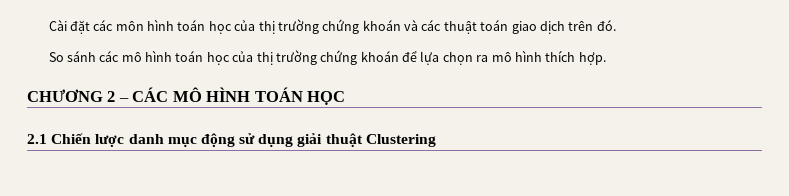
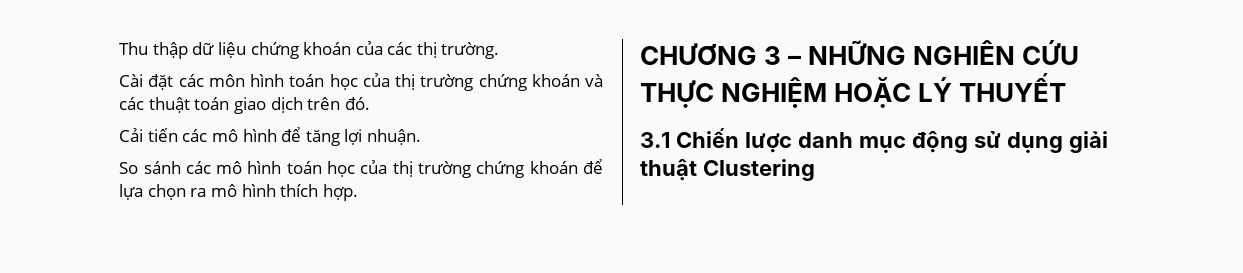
(48, 25) none -> [119,41,500,59] Thu thập dữ liệu chứng khoán của các thị trường. //
(616, 25) none -> [119,127,421,146] // Cải tiến các mô hình để tăng lợi nhuận.
[107,87,346,105] [27,134,47,144] 2 – CÁC MÔ HÌNH TOÁN HỌC // 2.1 -> [764,40,1080,65] [640,73,1067,108] [640,132,670,148] 3 – NHỮNG NGHIÊN CỨU THỰC NGHIỆM HOẶC LÝ THUYẾT // 3.1

